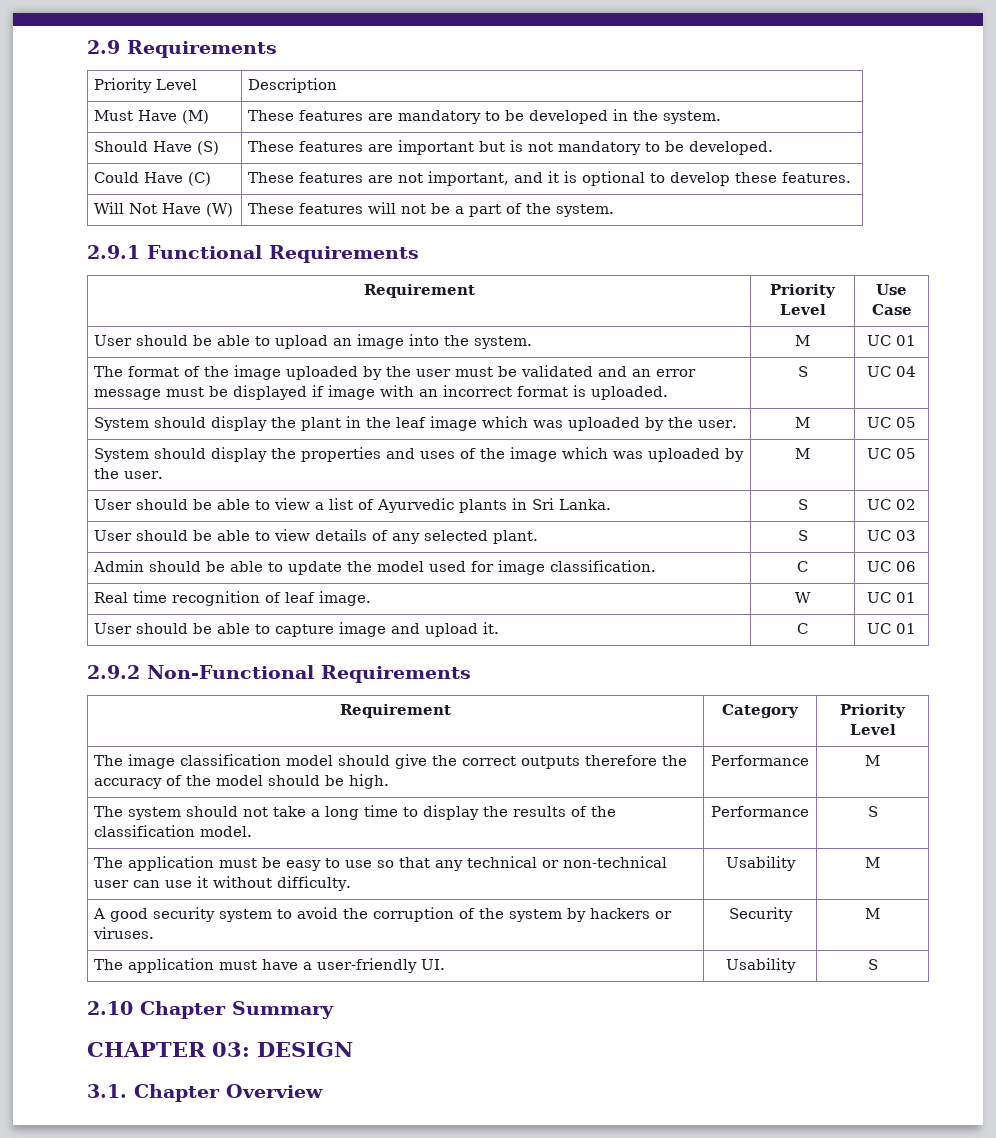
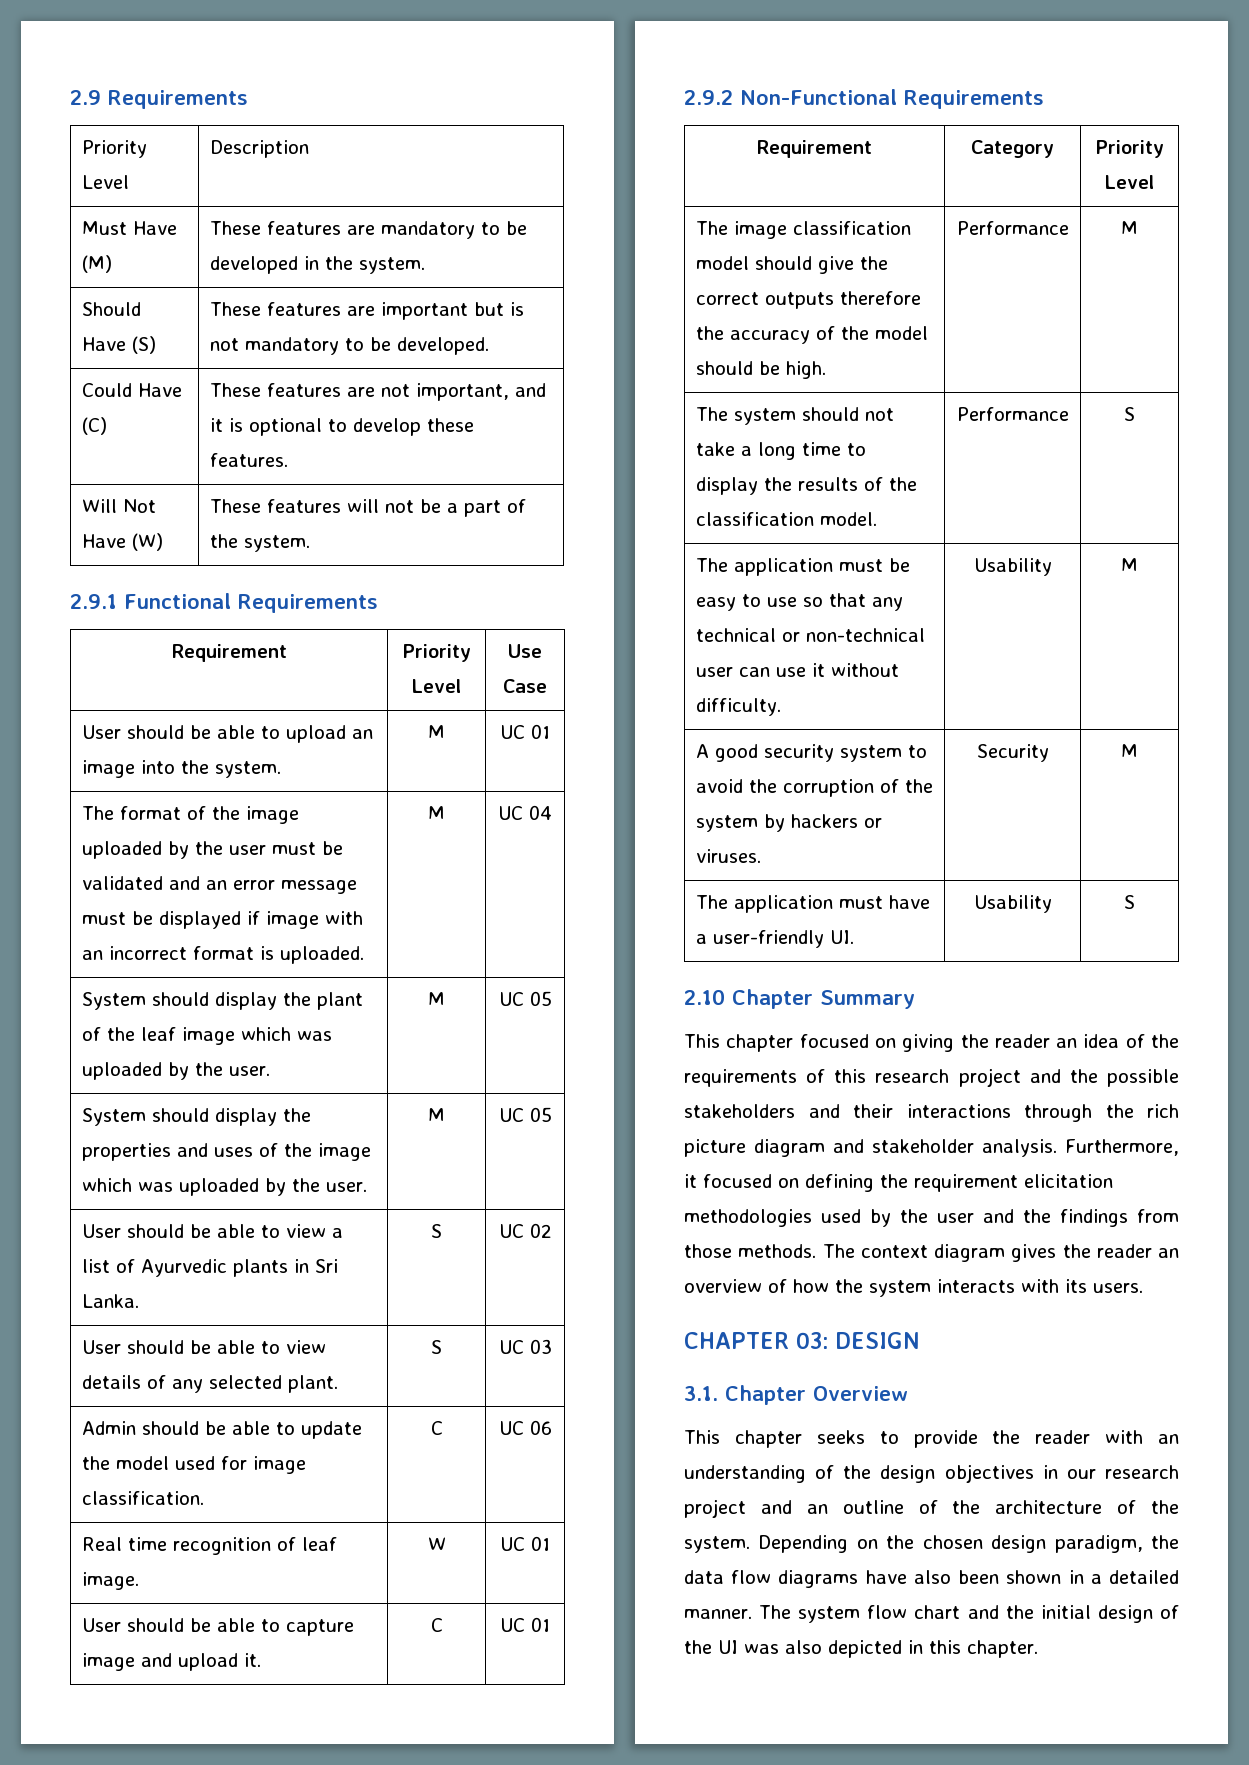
[797,366,808,377] S -> [428,806,445,820] M
[346,416,362,428] in -> [81,1027,101,1041] of
(334, 1010) none -> [684,1034,1179,1052] [684,1068,1179,1087] [684,1104,1179,1122] [684,1139,1179,1157] [684,1174,1113,1192] [684,1209,1179,1227] [684,1244,1179,1262] [684,1279,1143,1297] // This chapter focused on giving the reader an idea of the requirements of this research project and the possible stakeholders and their interactions through the rich picture diagram and stakeholder analysis. Furthermore, it focused on defining the requirement elicitation methodologies used by the user and the findings from those methods. The context diagram gives the reader an overview of how the system interacts with its users.
(323, 1091) none -> [684,1430,1179,1448] [684,1464,1179,1483] [684,1499,1179,1518] [684,1535,1179,1553] [684,1570,1179,1588] [684,1605,1179,1623] [684,1640,1038,1658] // This chapter seeks to provide the reader with an understanding of the design objectives in our research project and an outline of the architecture of the system. Depending on the chosen design paradigm, the data flow diagrams have also been shown in a detailed manner. The system flow chart and the initial design of the UI was also depicted in this chapter.

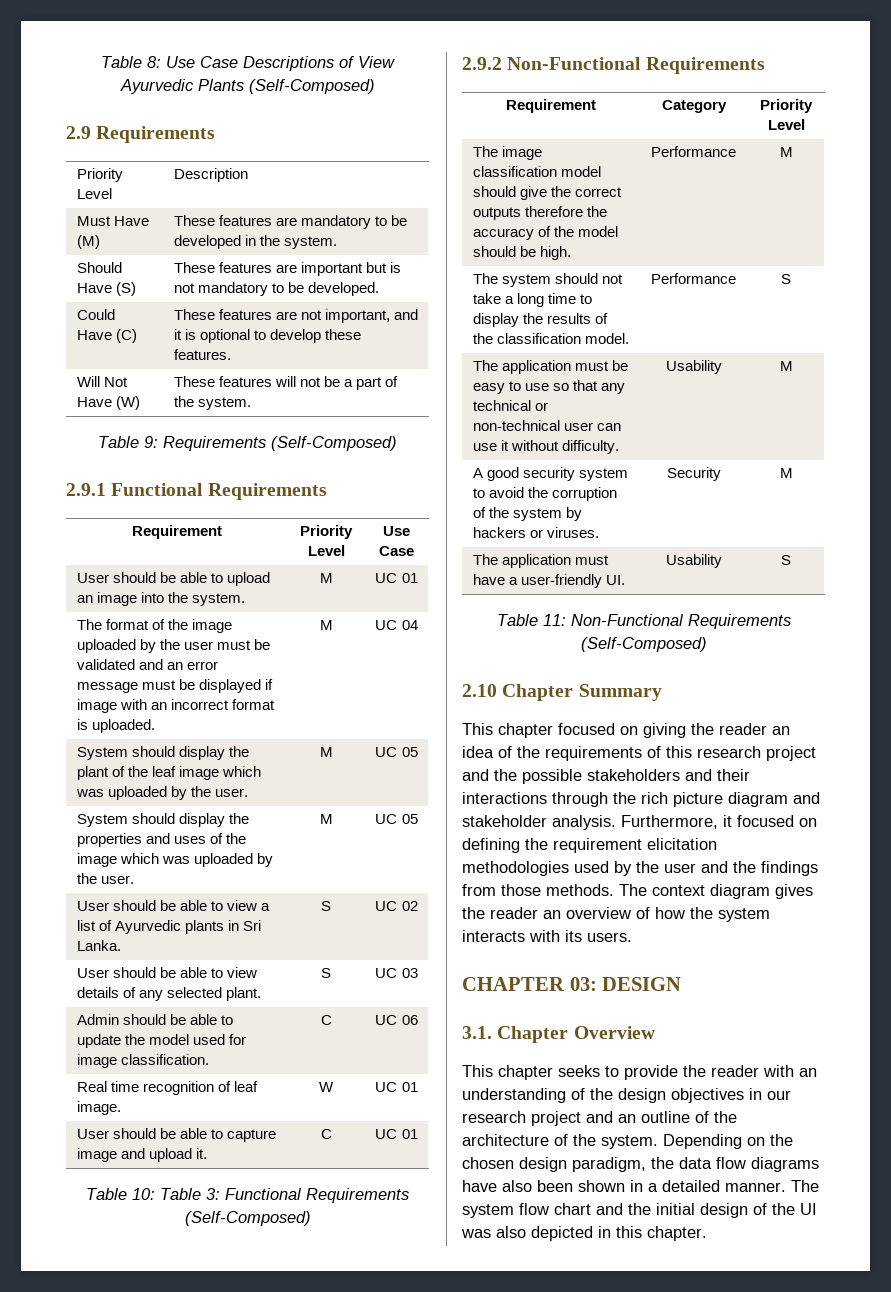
(70, 97) none -> [101,56,395,71] [119,79,375,94] Table 8: Use Case Descriptions of View Ayurvedic Plants (Self-Composed) //
(310, 543) none -> [98,436,397,451] // Table 9: Requirements (Self-Composed)
(550, 1624) none -> [86,1188,409,1203] [184,1211,311,1226] // Table 10: Table 3: Functional Requirements (Self-Composed)
(1135, 902) none -> [496,614,791,629] [580,637,707,652] // Table 11: Non-Functional Requirements (Self-Composed)

